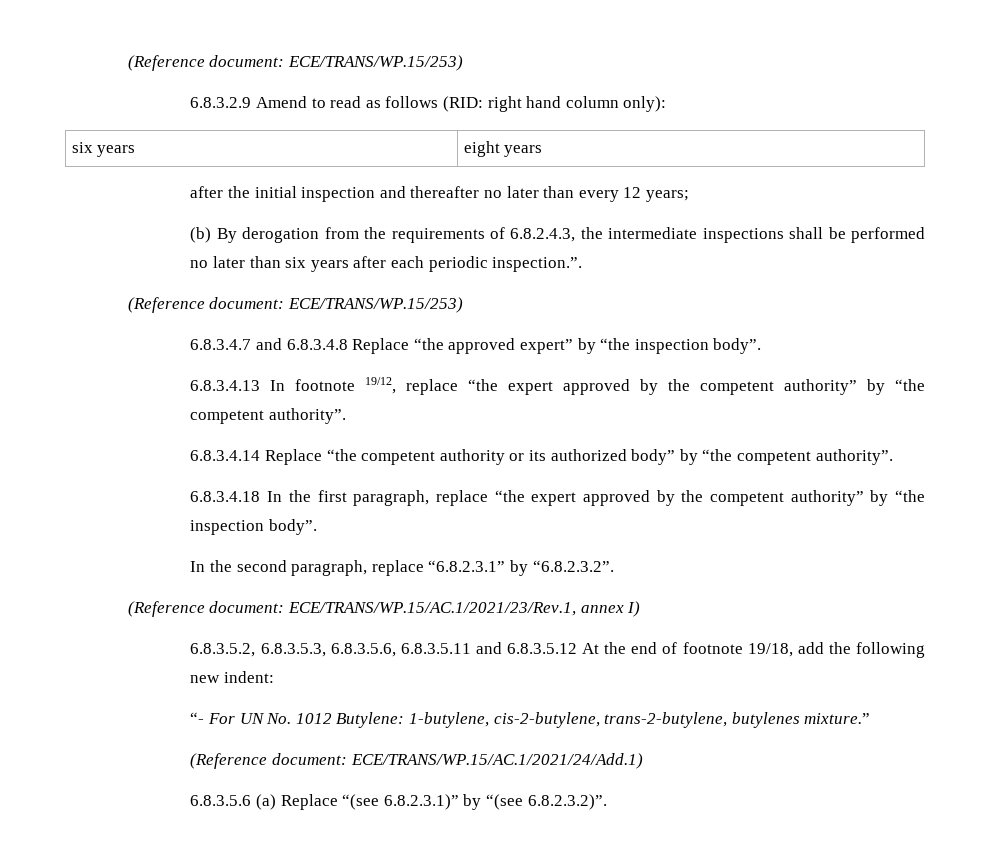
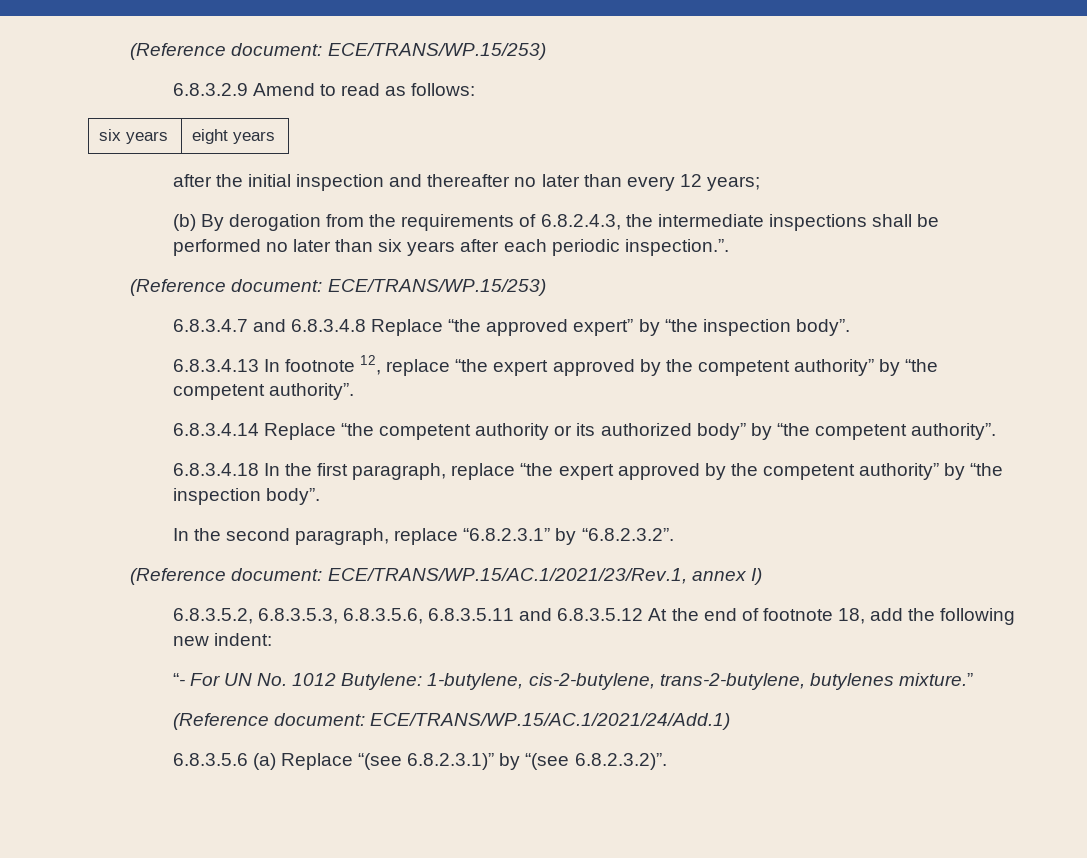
[385,96,667,112] follows (RID: right hand column only): -> [411,83,476,96] follows:
[365,377,397,394] 19/12, -> [359,355,381,375] 12,
[747,643,793,657] 19/18, -> [838,608,866,624] 18,

